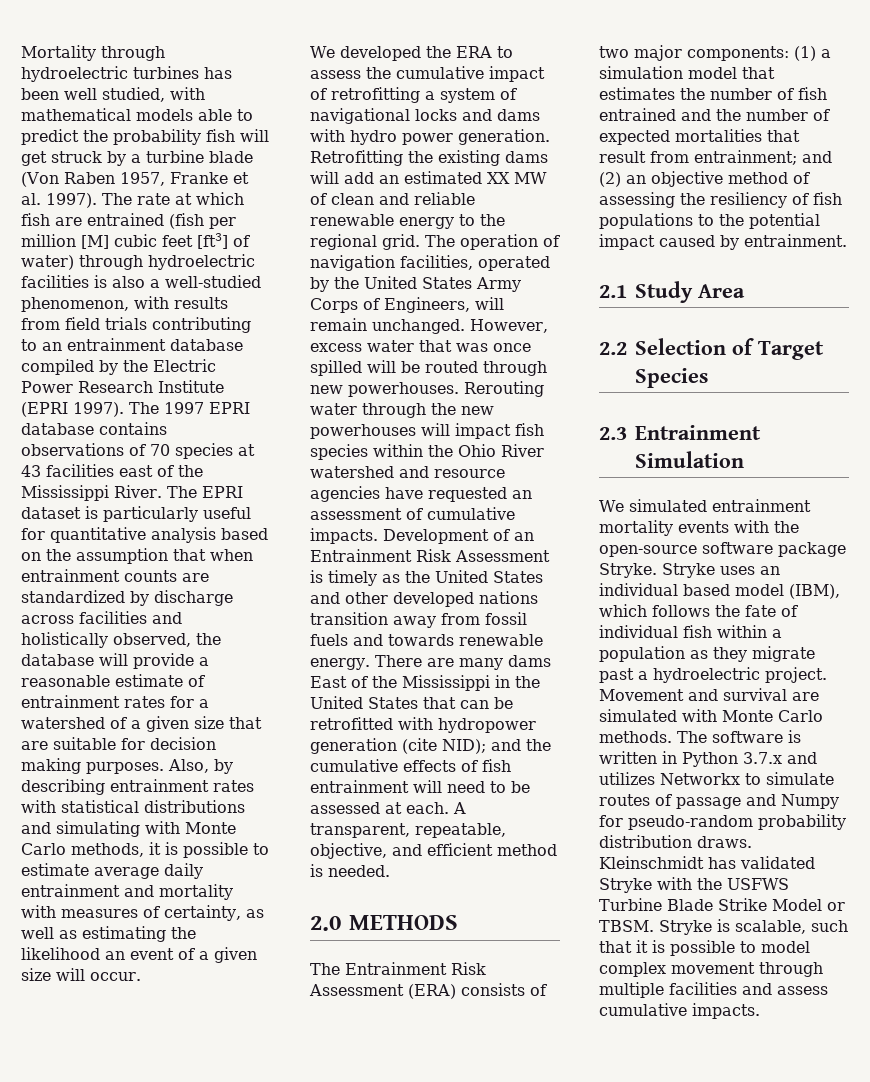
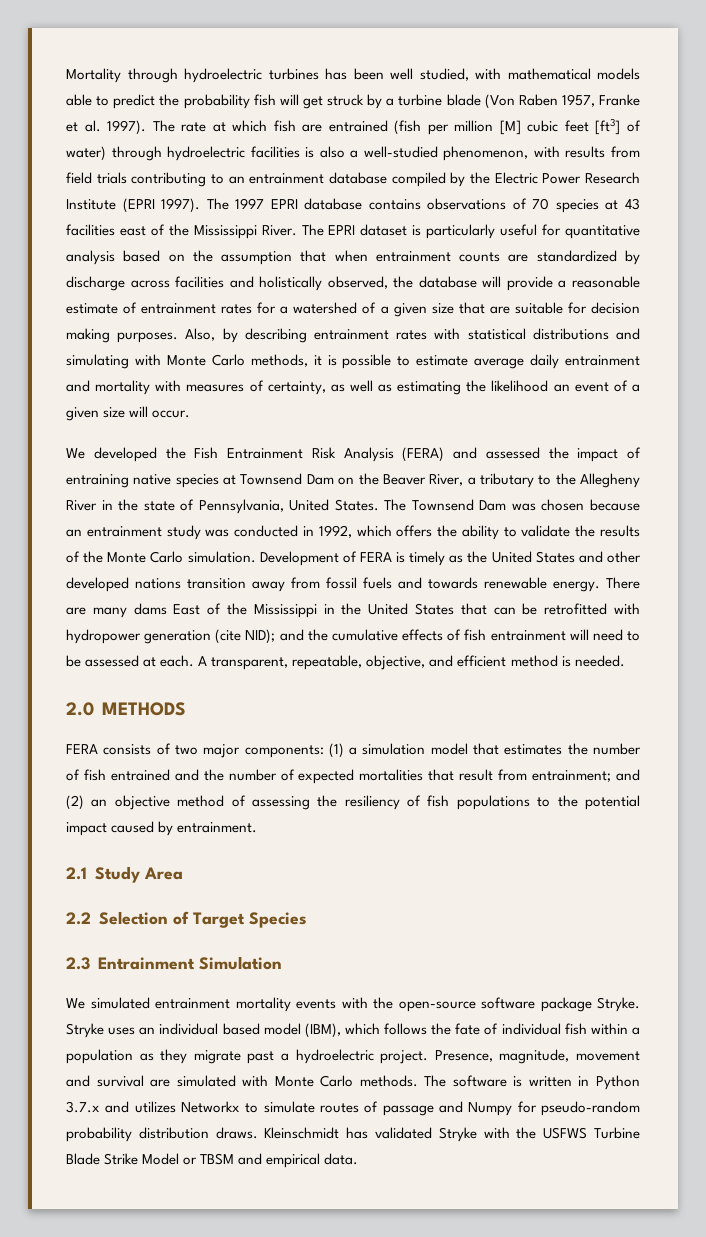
[455,46,513,58] [310,66,545,82] [310,87,517,103] [310,108,540,124] [310,129,550,145] [310,150,548,166] [310,171,547,184] [310,192,475,205] [310,214,505,229] [310,234,560,250] [310,255,550,271] [310,276,521,292] [310,297,504,313] [310,318,548,334] [310,340,531,352] [310,360,547,376] [310,381,544,397] [310,403,494,418] [310,423,544,439] [310,444,544,460] [310,466,505,478] [310,486,532,502] [310,507,515,520] [310,528,534,544] [310,549,550,562] ERA to assess the cumulative impact of retrofitting a system of navigational locks and dams with hydro power generation. Retrofitting the existing dams will add an estimated XX MW of clean and reliable renewable energy to the regional grid. The operation of navigation facilities, operated by the United States Army Corps of Engineers, will remain unchanged. However, excess water that was once spilled will be routed through new powerhouses. Rerouting water through the new powerhouses will impact fish species within the Ohio River watershed and resource agencies have requested an assessment of cumulative impacts. Development of an Entrainment Risk Assessment -> [194,447,641,462] [66,473,641,488] [66,499,641,514] [66,525,640,540] [66,551,392,566] Fish Entrainment Risk Analysis (FERA) and assessed the impact of entraining native species at Townsend Dam on the Beaver River, a tributary to the Allegheny River in the state of Pennsylvania, United States. The Townsend Dam was chosen because an entrainment study was conducted in 1992, which offers the ability to validate the results of the Monte Carlo simulation. Development of FERA
[310,962,486,975] [309,984,456,999] The Entrainment Risk Assessment (ERA) -> [66,744,98,754] FERA
[599,689,684,701] Movement -> [434,1049,640,1064] Presence, magnitude, movement
[599,919,848,935] [599,940,810,956] [599,962,823,977] [599,982,828,998] [599,1003,760,1019] TBSM. Stryke is scalable, such that it is possible to model complex movement through multiple facilities and assess cumulative impacts. -> [200,1153,359,1168] TBSM and empirical data.

